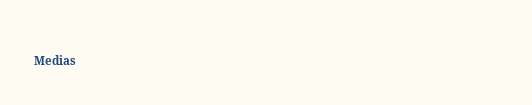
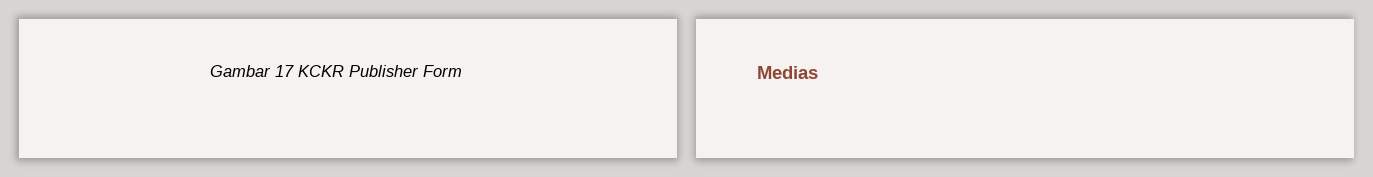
(34, 60) none -> [209,65,462,77] Gambar 17 KCKR Publisher Form //

